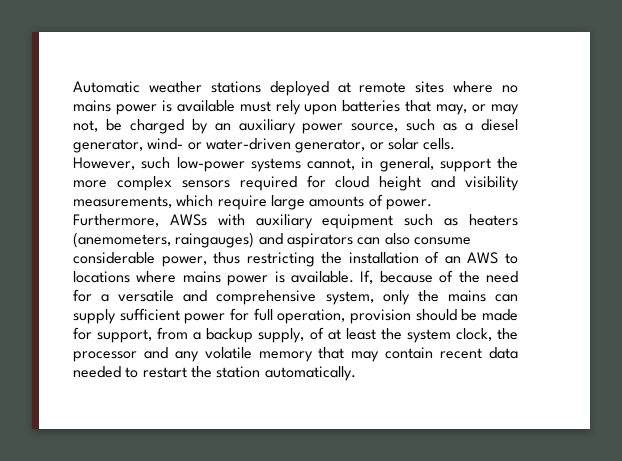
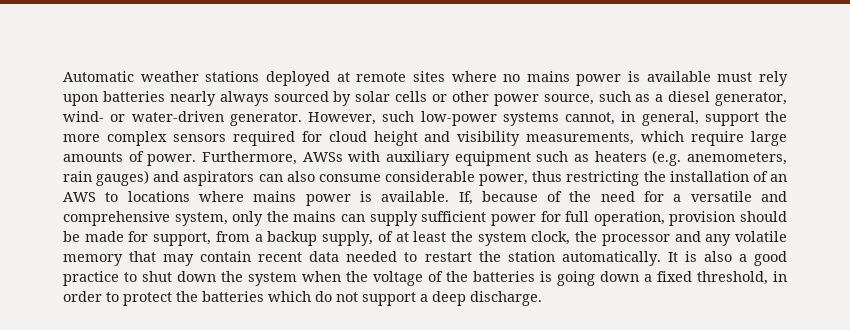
[405,100,520,115] [73,119,296,134] that may, or may not, be charged by an auxiliary -> [169,91,489,106] nearly always sourced by solar cells or other
[295,138,456,153] generator, or solar cells. -> [229,112,302,126] generator.
[73,232,255,248] (anemometers, raingauges) -> [652,150,787,166] [63,170,150,186] (e.g. anemometers, rain gauges)
(356, 373) none -> [667,251,787,266] [63,271,787,286] [63,291,542,306] It is also a good practice to shut down the system when the voltage of the batteries is going down a fixed threshold, in order to protect the batteries which do not support a deep discharge.

